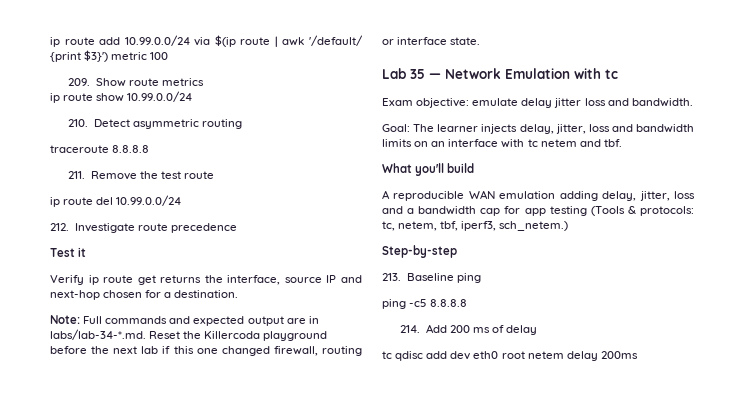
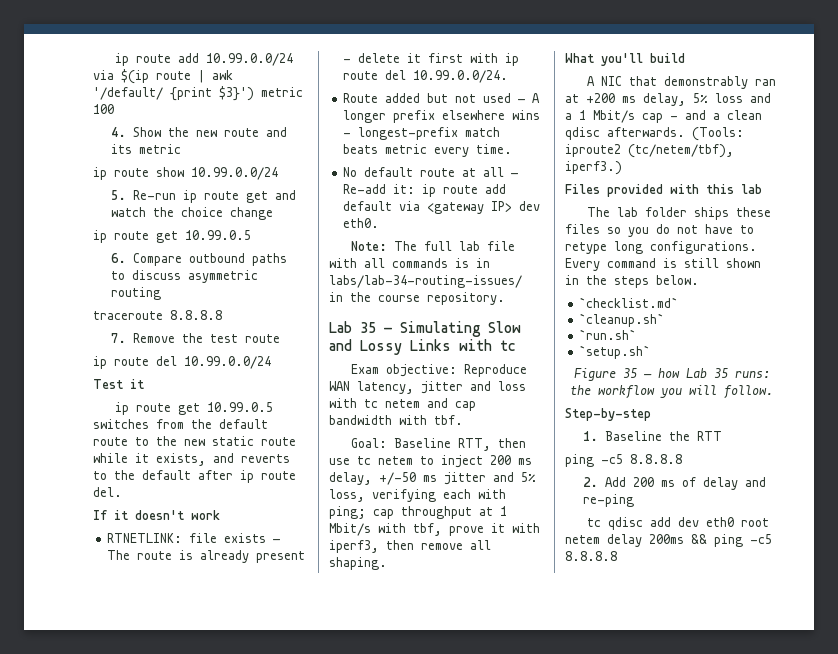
[68,78,205,87] [50,91,193,103] [68,119,130,127] 209. Show route metrics // ip route show 10.99.0.0/24 // 210. Detect -> [110,127,287,137] [110,144,181,154] [93,167,278,180] [110,190,296,203] [110,207,273,220] [93,230,251,243] [110,253,287,266] [110,270,181,280] 4. Show the new route and its metric // ip route show 10.99.0.0/24 // 5. Re-run ip route get and watch the choice change // ip route get 10.99.0.5 // 6. Compare outbound paths to discuss
[68,171,86,179] 211. -> [110,333,126,343] 7.
[50,223,237,233] // 212. Investigate route precedence -> (271, 362) none
[50,275,362,285] [50,290,239,300] [50,315,319,326] [50,329,328,341] [50,346,362,356] [382,37,481,45] [382,68,618,79] [382,98,693,108] [382,124,694,134] [382,139,622,148] [382,163,475,176] [382,190,695,201] [382,206,694,216] [382,221,569,231] [382,245,457,258] [382,273,481,283] Verify ip route get returns the interface, source IP and next-hop chosen for a destination. // Note: Full commands and expected output are in labs/lab-34-*.md. Reset the Killercoda playground before the next lab if this one changed firewall, routing or interface state. // Lab 35 — Network Emulation with tc // Exam objective: emulate delay jitter loss and bandwidth. // Goal: The learner injects delay, jitter, loss and bandwidth limits on an interface with tc netem and tbf. // What you'll build // A reproducible WAN emulation adding delay, jitter, loss and a bandwidth cap for app testing (Tools & protocols: tc, netem, tbf, iperf3, sch_netem.) // Step-by-step // 213. Baseline ping -> [114,402,273,415] [93,419,268,429] [93,436,296,446] [93,453,290,466] [93,470,296,483] [93,487,122,497] [93,510,220,520] [107,533,281,543] [107,550,306,563] [343,53,520,66] [343,70,509,83] [343,93,541,103] [343,110,541,123] [343,127,501,140] [343,144,513,157] [343,167,519,177] [343,184,507,197] [343,201,541,214] [343,218,380,228] [350,241,515,251] [329,258,490,268] [329,275,522,288] [329,292,505,305] [329,321,521,337] [329,339,516,355] [350,364,527,377] [329,381,526,394] [329,398,476,411] [329,415,463,425] [350,438,526,451] [329,455,532,468] [329,472,536,485] [329,489,506,502] [329,506,507,519] [329,523,540,536] [329,540,491,553] [329,557,387,570] [565,53,685,66] [586,76,776,89] [565,93,771,106] [565,110,762,123] [565,127,744,141] [565,144,734,158] [565,161,622,175] [565,184,762,197] [586,207,771,220] [565,224,754,237] [565,241,757,254] [565,258,761,271] [565,275,699,288] [579,297,679,308] [579,313,665,327] [579,329,637,340] [579,345,651,359] [573,368,770,381] [570,385,773,399] [565,408,651,421] [582,431,722,441] ip route get 10.99.0.5 switches from the default route to the new static route while it exists, and reverts to the default after ip route del. // If it doesn't work // RTNETLINK: file exists — The route is already present - delete it first with ip route del 10.99.0.0/24. // Route added but not used — A longer prefix elsewhere wins - longest-prefix match beats metric every time. // No default route at all — Re-add it: ip route add default via <gateway IP> dev eth0. // Note: The full lab file with all commands is in labs/lab-34-routing-issues/ in the course repository. // Lab 35 — Simulating Slow and Lossy Links with tc // Exam objective: Reproduce WAN latency, jitter and loss with tc netem and cap bandwidth with tbf. // Goal: Baseline RTT, then use tc netem to inject 200 ms delay, +/-50 ms jitter and 5% loss, verifying each with ping; cap throughput at 1 Mbit/s with tbf, prove it with iperf3, then remove all shaping. // What you'll build // A NIC that demonstrably ran at +200 ms delay, 5% loss and a 1 Mbit/s cap - and a clean qdisc afterwards. (Tools: iproute2 (tc/netem/tbf), iperf3.) // Files provided with this lab // The lab folder ships these files so you do not have to retype long configurations. Every command is still shown in the steps below. // `checklist.md` // `cleanup.sh` // `run.sh` // `setup.sh` // Figure 35 — how Lab 35 runs: the workflow you will follow. // Step-by-step // 1. Baseline the RTT
[400,325,421,333] 214. -> [582,477,598,487] 2.
(538, 330) none -> [744,477,766,487] [582,494,634,507] and re-ping
(638, 355) none -> [691,534,772,547] [565,551,617,561] && ping -c5 8.8.8.8

